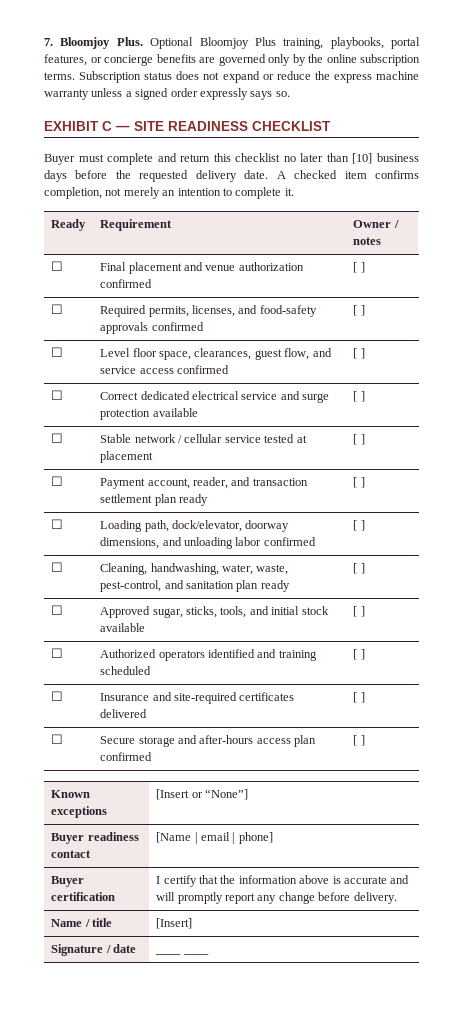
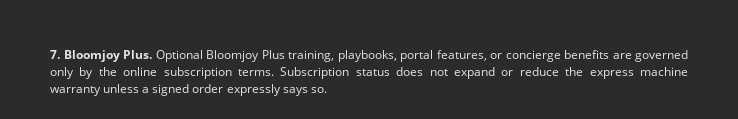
[44,121,331,131] [44,153,419,165] [44,170,420,182] [44,187,294,199] [51,219,87,231] [100,219,173,231] [353,220,399,228] [353,237,382,245] [51,261,64,271] [100,262,304,274] [100,279,153,288] [353,262,365,273] [51,304,64,314] [100,305,317,317] [100,322,204,334] [353,305,365,316] [51,347,64,357] [100,348,332,360] [100,365,230,374] [353,348,365,359] [51,390,64,400] [100,391,330,403] [100,408,198,420] [353,391,365,402] [51,433,64,443] [100,434,307,443] [100,451,154,463] [353,434,365,445] [51,476,64,486] [100,477,308,489] [100,494,209,506] [353,477,365,488] [51,519,64,529] [100,520,290,532] [100,537,316,549] [353,520,365,531] [51,562,64,572] [100,563,289,575] [100,580,290,592] [353,563,365,574] [51,605,64,615] [100,606,329,618] [100,623,146,632] [353,606,365,617] [51,648,64,658] [100,649,317,661] [100,666,152,675] [353,649,365,660] [51,691,64,701] [100,692,295,704] [100,709,148,718] [353,692,365,703] [51,734,64,744] [100,735,317,747] [100,752,153,761] [353,735,365,746] [51,790,91,798] [51,806,108,818] [156,789,249,800] [51,832,139,844] [51,850,92,858] [156,832,273,844] [51,876,85,887] [51,892,116,901] [156,875,410,887] [156,892,397,904] [51,918,113,927] [156,918,193,929] [51,944,137,956] [155,953,209,955] // EXHIBIT C — SITE READINESS CHECKLIST // Buyer must complete and return this checklist no later than [10] business days before the requested delivery date. A checked item confirms completion, not merely an intention to complete it. // Ready | Requirement | Owner / notes // ☐ | Final placement and venue authorization confirmed | [ ] // ☐ | Required permits, licenses, and food-safety approvals confirmed | [ ] // ☐ | Level floor space, clearances, guest flow, and service access confirmed | [ ] // ☐ | Correct dedicated electrical service and surge protection available | [ ] // ☐ | Stable network / cellular service tested at placement | [ ] // ☐ | Payment account, reader, and transaction settlement plan ready | [ ] // ☐ | Loading path, dock/elevator, doorway dimensions, and unloading labor confirmed | [ ] // ☐ | Cleaning, handwashing, water, waste, pest-control, and sanitation plan ready | [ ] // ☐ | Approved sugar, sticks, tools, and initial stock available | [ ] // ☐ | Authorized operators identified and training scheduled | [ ] // ☐ | Insurance and site-required certificates delivered | [ ] // ☐ | Secure storage and after-hours access plan confirmed | [ ] // Known exceptions | [Insert or “None”] // Buyer readiness contact | [Name | email | phone] // Buyer certification | I certify that the information above is accurate and will promptly report any change before delivery. // Name / title | [Insert] // Signature / date | ____ ____ -> (327, 90) none

